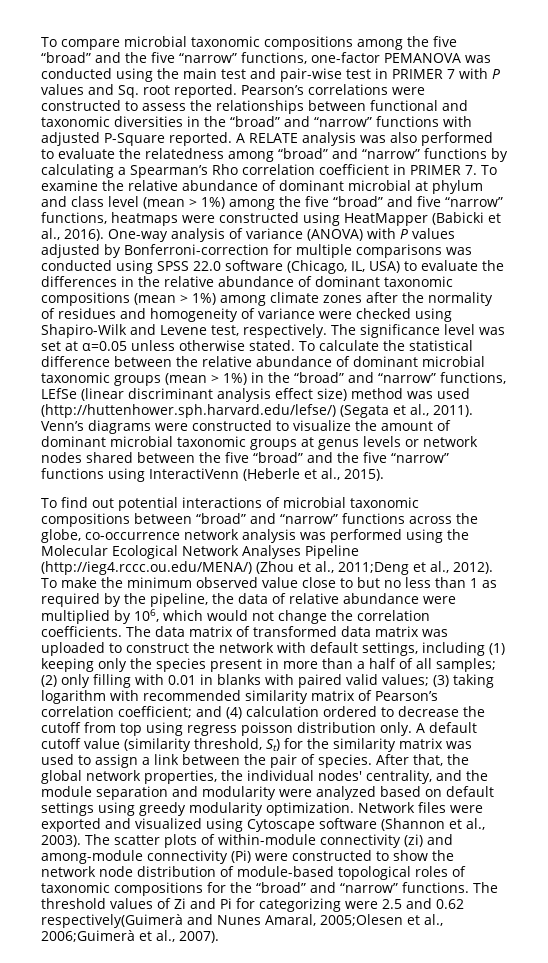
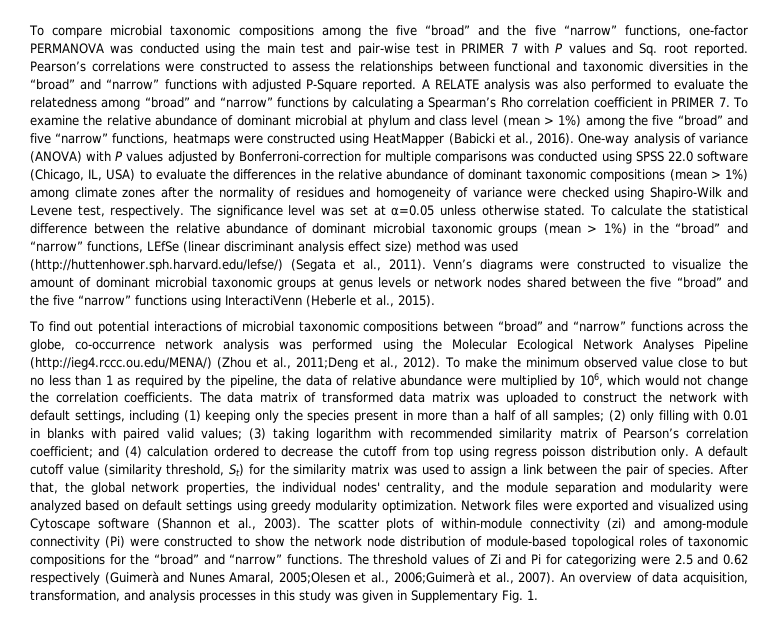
[384,53,461,63] PEMANOVA -> [30,43,104,54] PERMANOVA
[41,914,183,928] respectively(Guimerà -> [30,571,159,585] respectively (Guimerà
(219, 937) none -> [559,572,748,585] [30,590,538,603] An overview of data acquisition, transformation, and analysis processes in this study was given in Supplementary Fig. 1.

